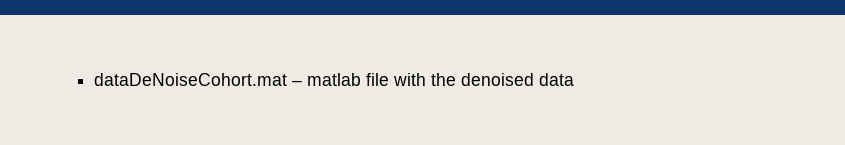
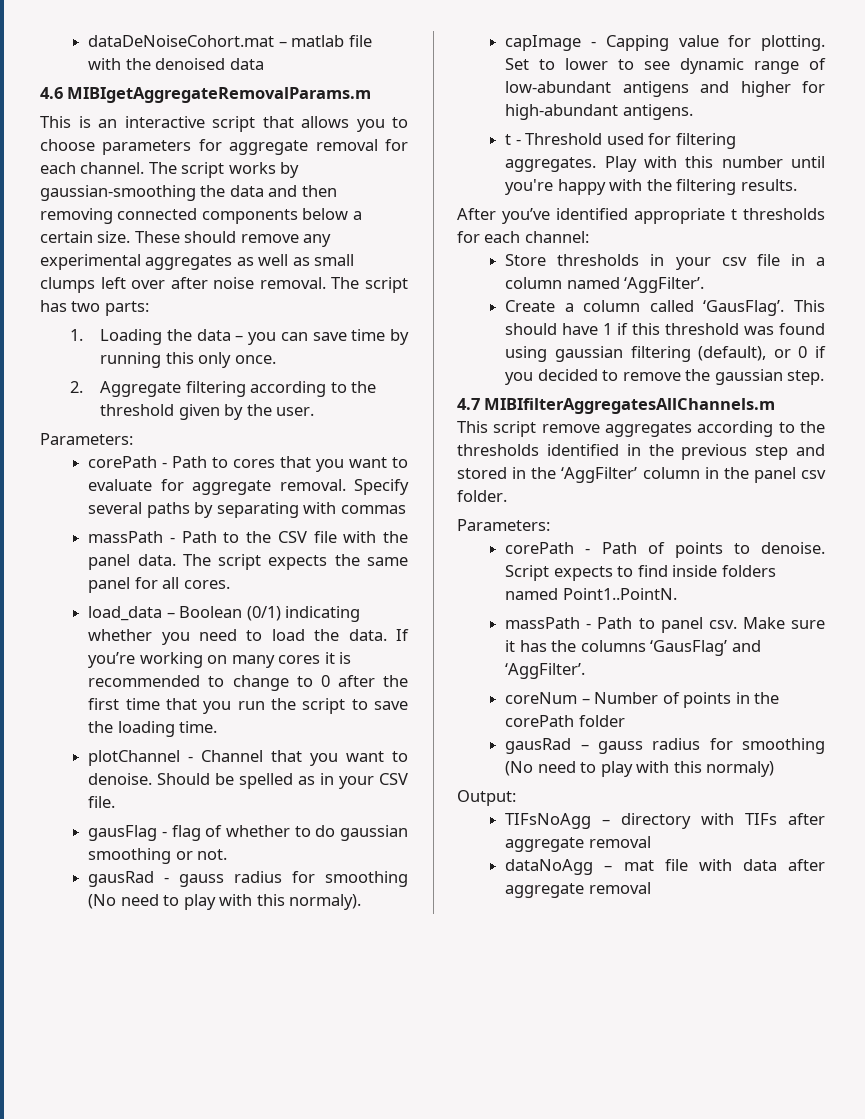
(574, 79) none -> [40,87,372,103] [40,116,408,132] [40,139,408,155] [40,162,300,178] [40,185,337,201] [40,208,362,224] [40,231,332,247] [40,254,355,270] [40,277,408,293] [40,300,149,316] [70,329,409,345] [100,352,276,368] [70,381,377,397] [100,404,315,420] [40,433,133,445] [88,456,409,472] [88,479,409,495] [88,502,406,518] [88,531,409,543] [88,554,408,570] [88,577,230,593] [88,606,361,622] [88,629,409,645] [88,652,351,668] [88,675,408,691] [88,698,409,714] [88,721,218,737] [88,750,408,766] [88,773,408,789] [88,796,116,808] [88,825,408,841] [88,848,228,864] [88,871,409,887] [88,894,361,910] [505,35,825,51] [505,58,826,74] [505,81,825,97] [505,104,693,120] [505,133,736,149] [505,156,825,172] [505,179,797,195] [457,208,825,224] [457,231,589,243] [505,254,825,270] [505,277,705,293] [505,300,825,316] [505,323,825,335] [505,346,826,362] [505,369,824,385] [457,398,776,414] [457,421,825,437] [457,444,825,460] [457,467,826,483] [457,490,507,502] [457,519,550,531] [505,542,825,558] [505,565,776,581] [505,588,677,600] [505,617,825,633] [505,640,761,656] [505,663,586,679] [505,692,779,708] [505,715,625,727] [505,738,825,754] [505,761,774,777] [457,790,516,806] [505,813,825,829] [505,836,651,852] [505,859,825,875] [505,882,651,898] // 4.6 MIBIgetAggregateRemovalParams.m // This is an interactive script that allows you to choose parameters for aggregate removal for each channel. The script works by gaussian-smoothing the data and then removing connected components below a certain size. These should remove any experimental aggregates as well as small clumps left over after noise removal. The script has two parts: // 1. Loading the data – you can save time by running this only once. // 2. Aggregate filtering according to the threshold given by the user. // Parameters: // corePath - Path to cores that you want to evaluate for aggregate removal. Specify several paths by separating with commas // massPath - Path to the CSV file with the panel data. The script expects the same panel for all cores. // load_data – Boolean (0/1) indicating whether you need to load the data. If you’re working on many cores it is recommended to change to 0 after the first time that you run the script to save the loading time. // plotChannel - Channel that you want to denoise. Should be spelled as in your CSV file. // gausFlag - flag of whether to do gaussian smoothing or not. // gausRad - gauss radius for smoothing (No need to play with this normaly). // capImage - Capping value for plotting. Set to lower to see dynamic range of low-abundant antigens and higher for high-abundant antigens. // t - Threshold used for filtering aggregates. Play with this number until you're happy with the filtering results. // After you’ve identified appropriate t thresholds for each channel: // Store thresholds in your csv file in a column named ‘AggFilter’. // Create a column called ‘GausFlag’. This should have 1 if this threshold was found using gaussian filtering (default), or 0 if you decided to remove the gaussian step. // 4.7 MIBIfilterAggregatesAllChannels.m // This script remove aggregates according to the thresholds identified in the previous step and stored in the ‘AggFilter’ column in the panel csv folder. // Parameters: // corePath - Path of points to denoise. Script expects to find inside folders named Point1..PointN. // massPath - Path to panel csv. Make sure it has the columns ‘GausFlag’ and ‘AggFilter’. // coreNum – Number of points in the corePath folder // gausRad – gauss radius for smoothing (No need to play with this normaly) // Output: // TIFsNoAgg – directory with TIFs after aggregate removal // dataNoAgg – mat file with data after aggregate removal

